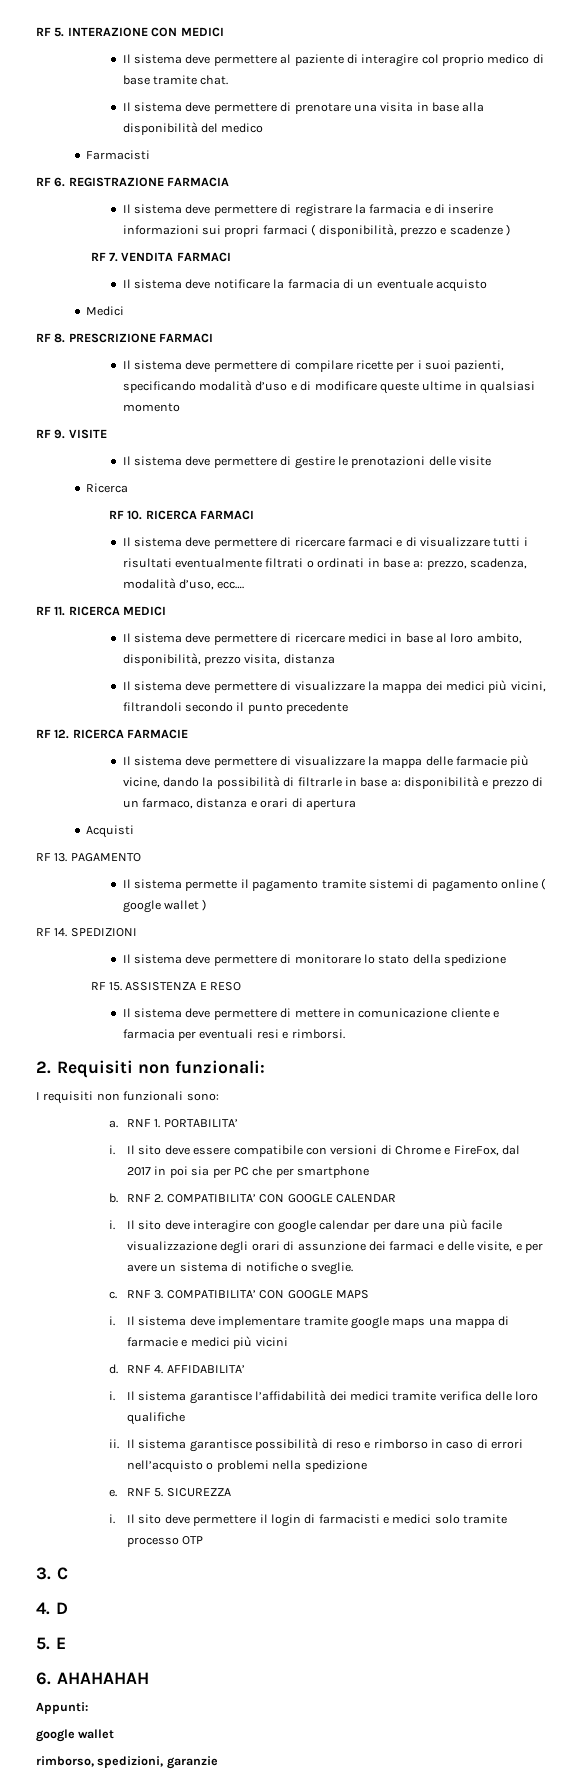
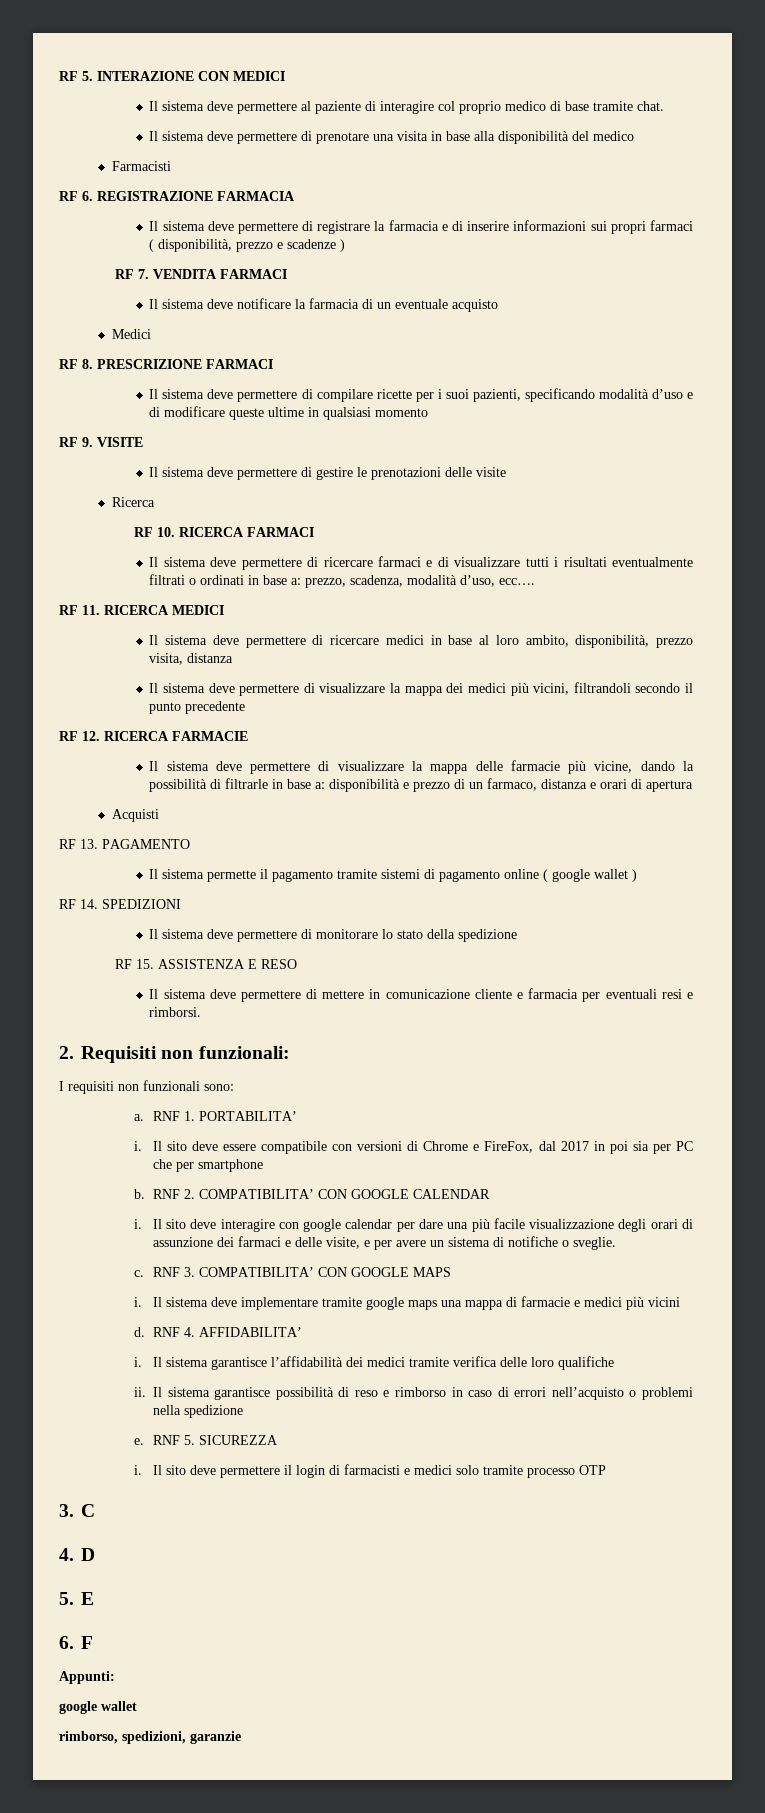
[57,1672,150,1684] AHAHAHAH -> [81,1636,93,1649] F

